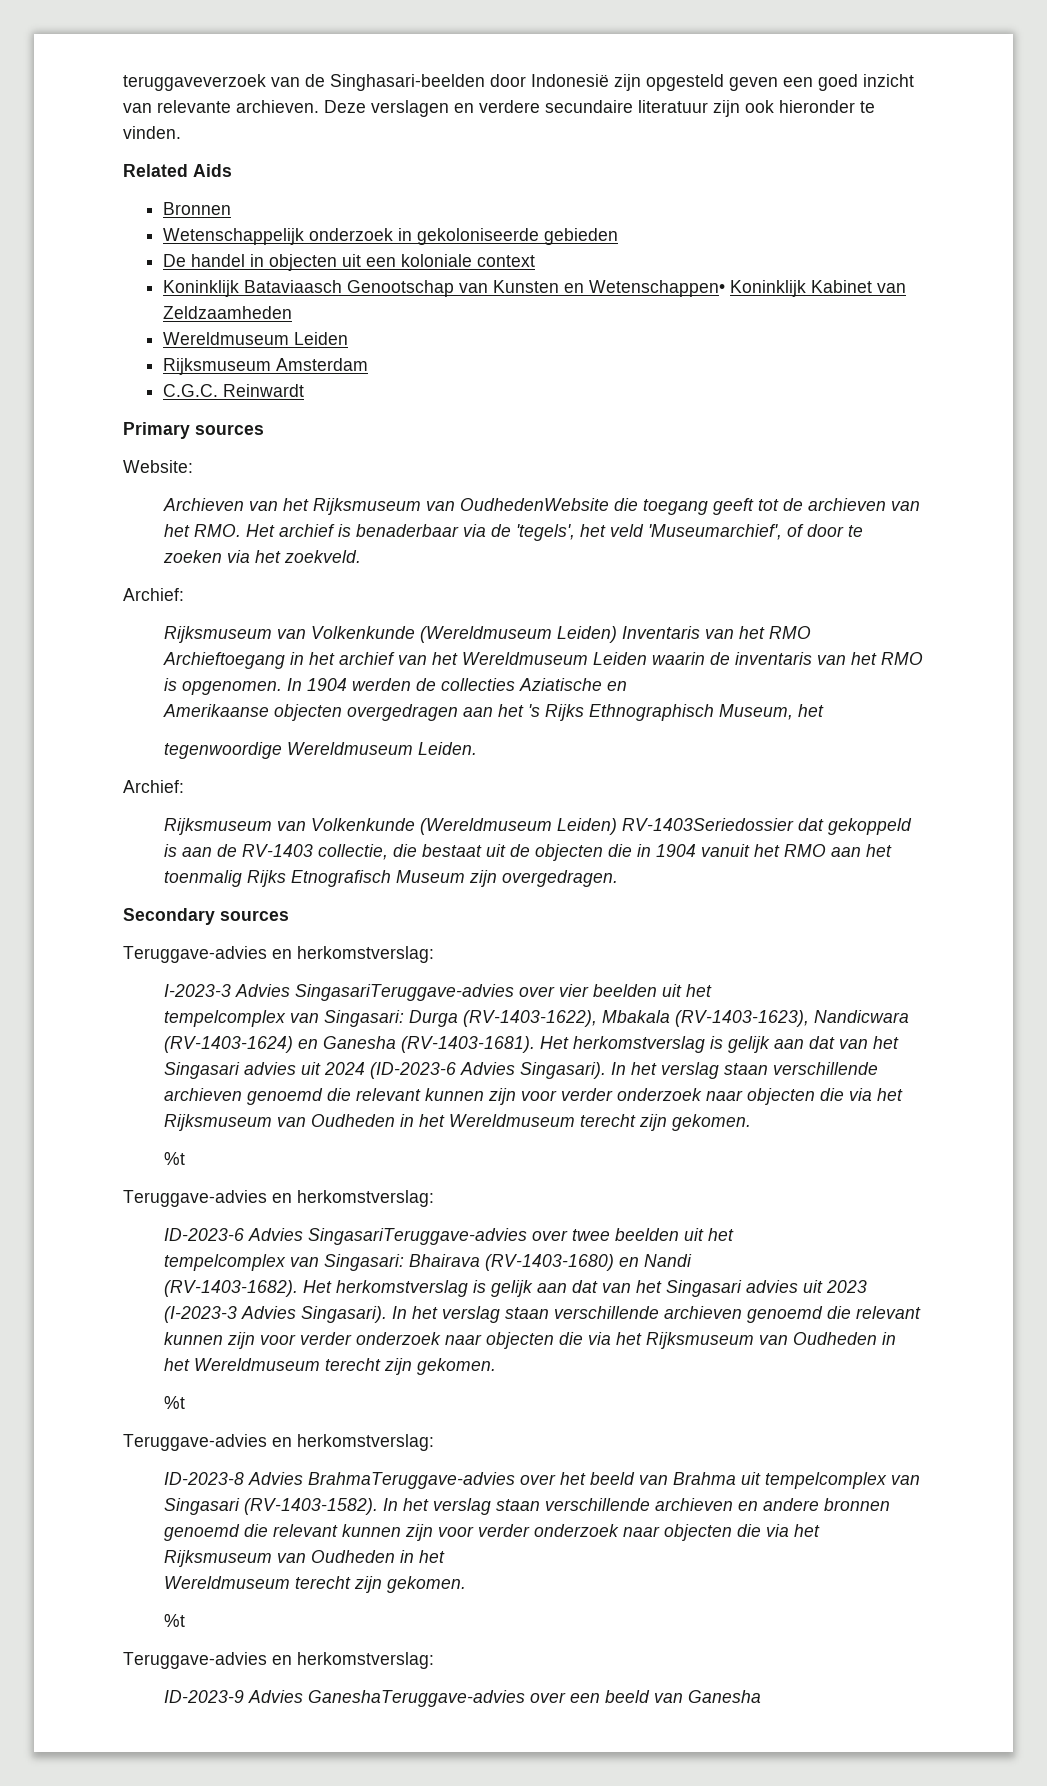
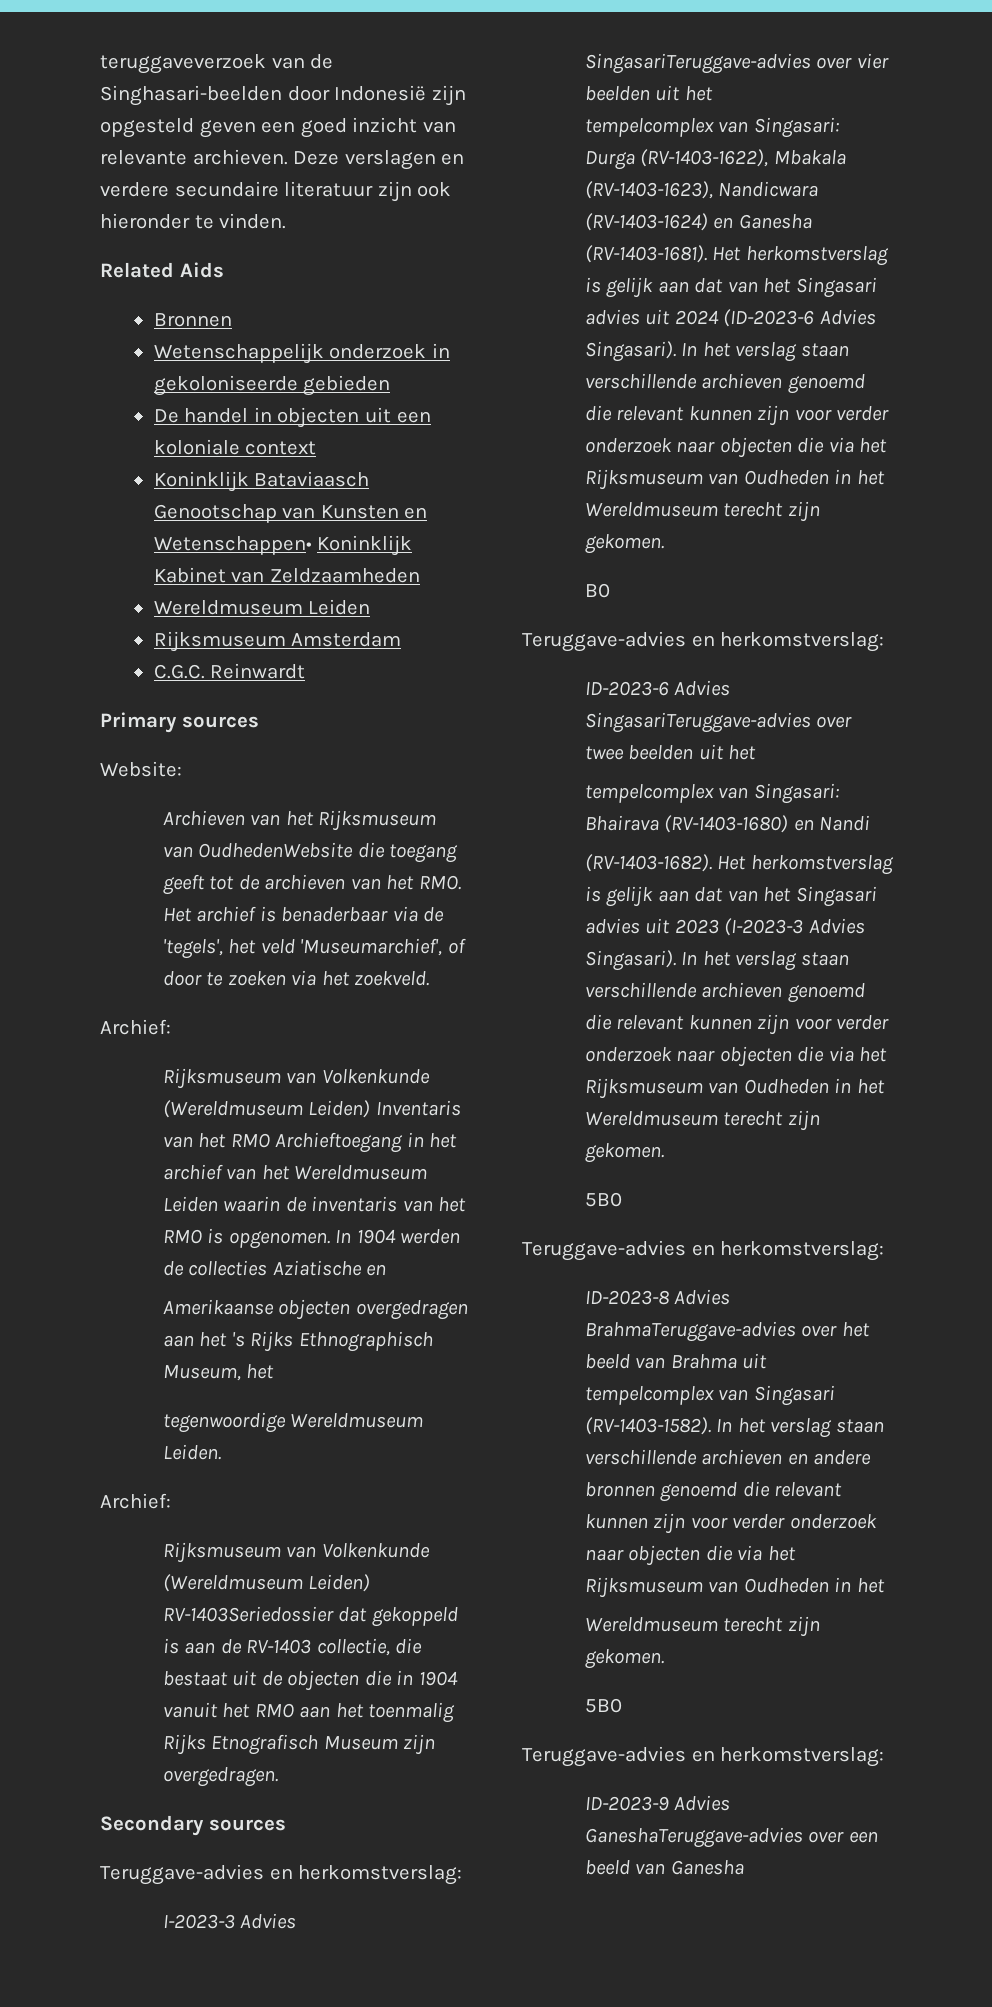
[164,1152,186,1165] %t -> [584,583,610,598] B0
[164,1396,186,1409] %t -> [584,1192,622,1207] 5B0
[164,1614,186,1627] %t -> [584,1698,622,1713] 5B0

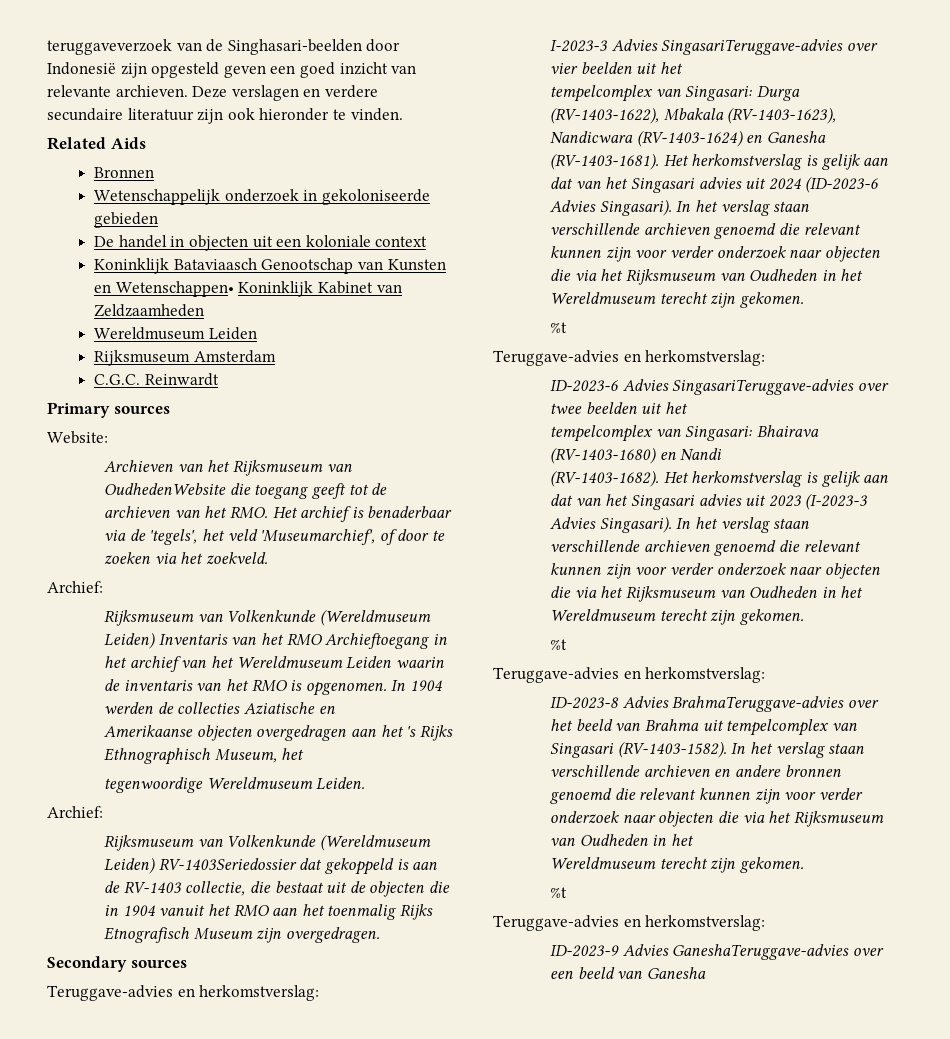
[584,583,610,598] B0 -> [550,322,568,333] %t
[584,1192,622,1207] 5B0 -> [550,639,568,650] %t
[584,1698,622,1713] 5B0 -> [550,887,568,898] %t

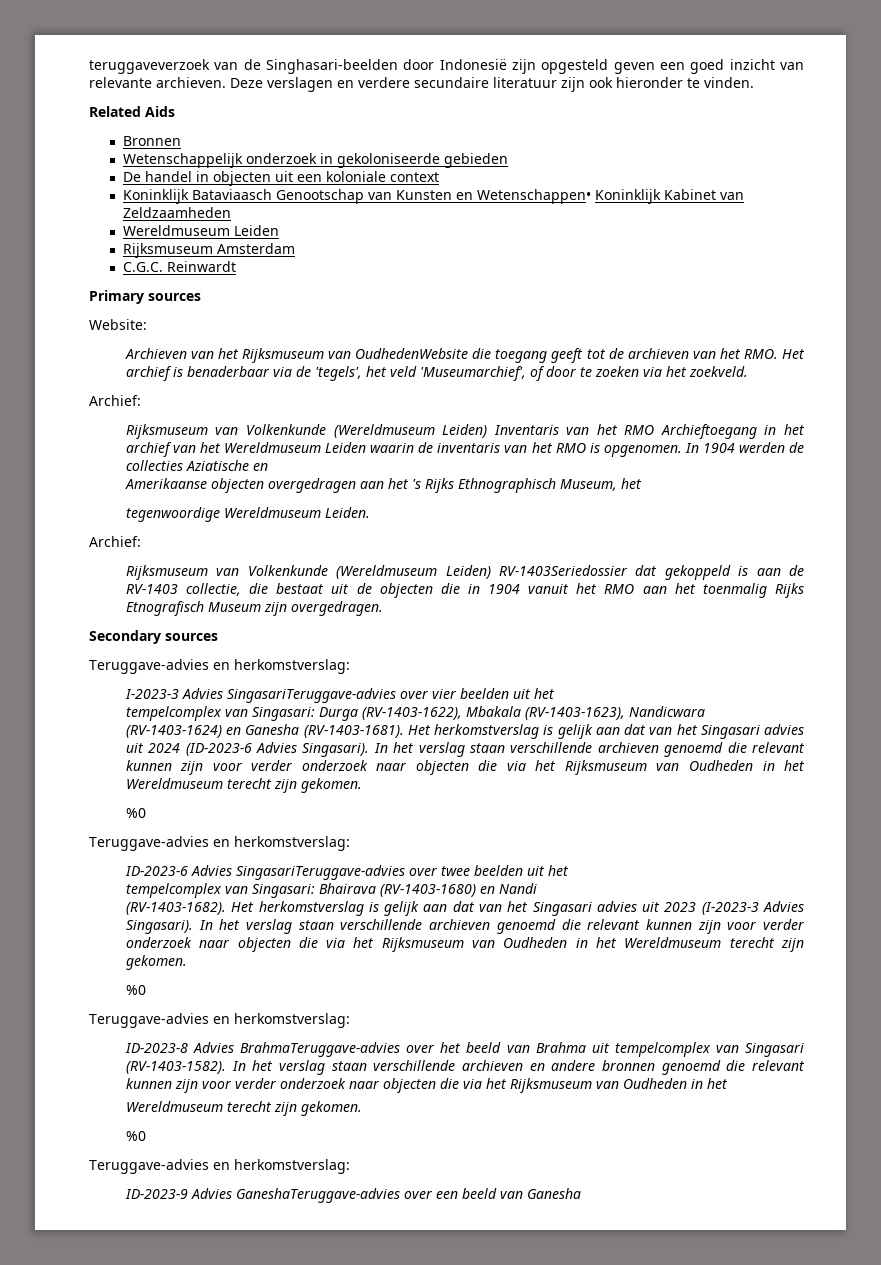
[550,322,568,333] %t -> [125,808,146,818] %0
[550,639,568,650] %t -> [125,985,146,995] %0
[550,887,568,898] %t -> [125,1131,146,1141] %0

